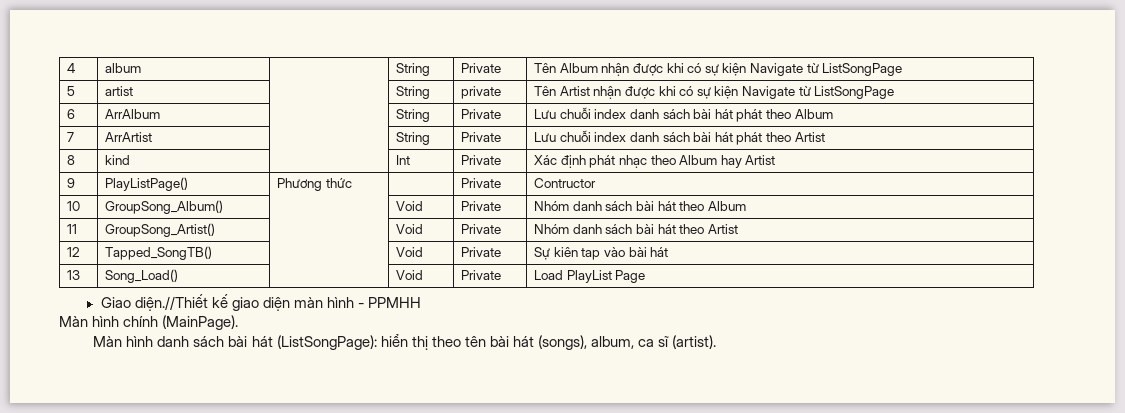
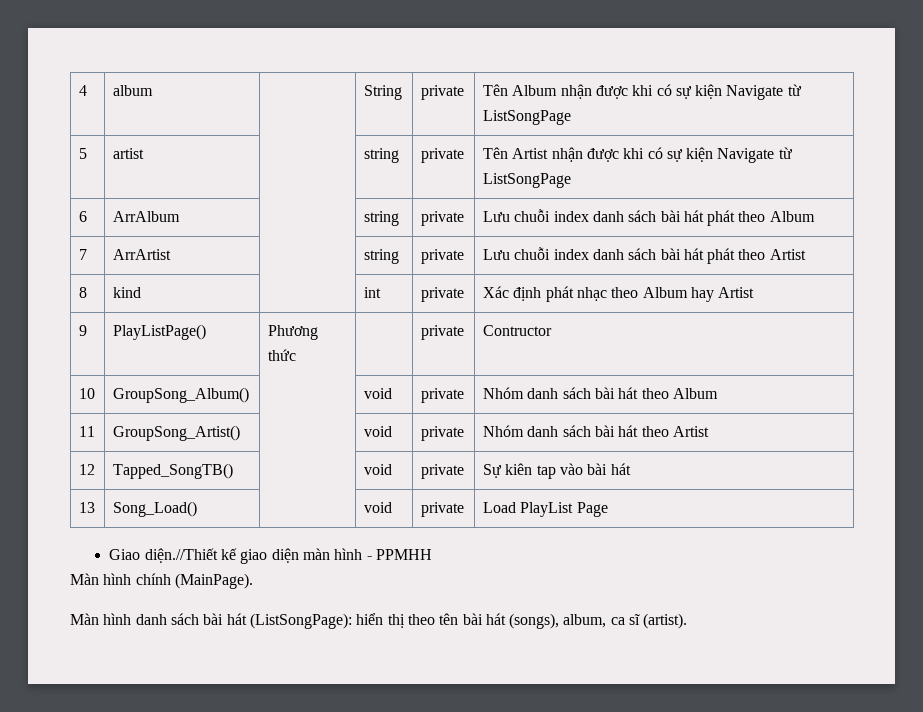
[460,63,501,73] Private -> [420,85,464,100] private
[395,86,430,99] String -> [363,148,399,163] string
[395,109,430,122] [460,109,501,119] String | Private -> [363,211,399,226] [420,211,464,226] string | private
[395,132,430,145] [460,132,501,142] String | Private -> [363,249,399,264] [420,249,464,264] string | private
[395,155,410,165] [460,155,501,165] Int | Private -> [363,287,381,298] [420,287,464,302] int | private
[460,178,501,188] Private -> [420,325,464,340] private
[395,201,423,211] [460,201,501,211] Void | Private -> [363,388,392,399] [420,388,464,403] void | private
[395,224,423,234] [460,224,501,234] Void | Private -> [363,426,392,437] [420,426,464,441] void | private
[395,247,423,257] [460,247,501,257] Void | Private -> [363,464,392,475] [420,464,464,479] void | private
[395,270,423,280] [460,270,501,280] Void | Private -> [363,502,392,513] [420,502,464,517] void | private

